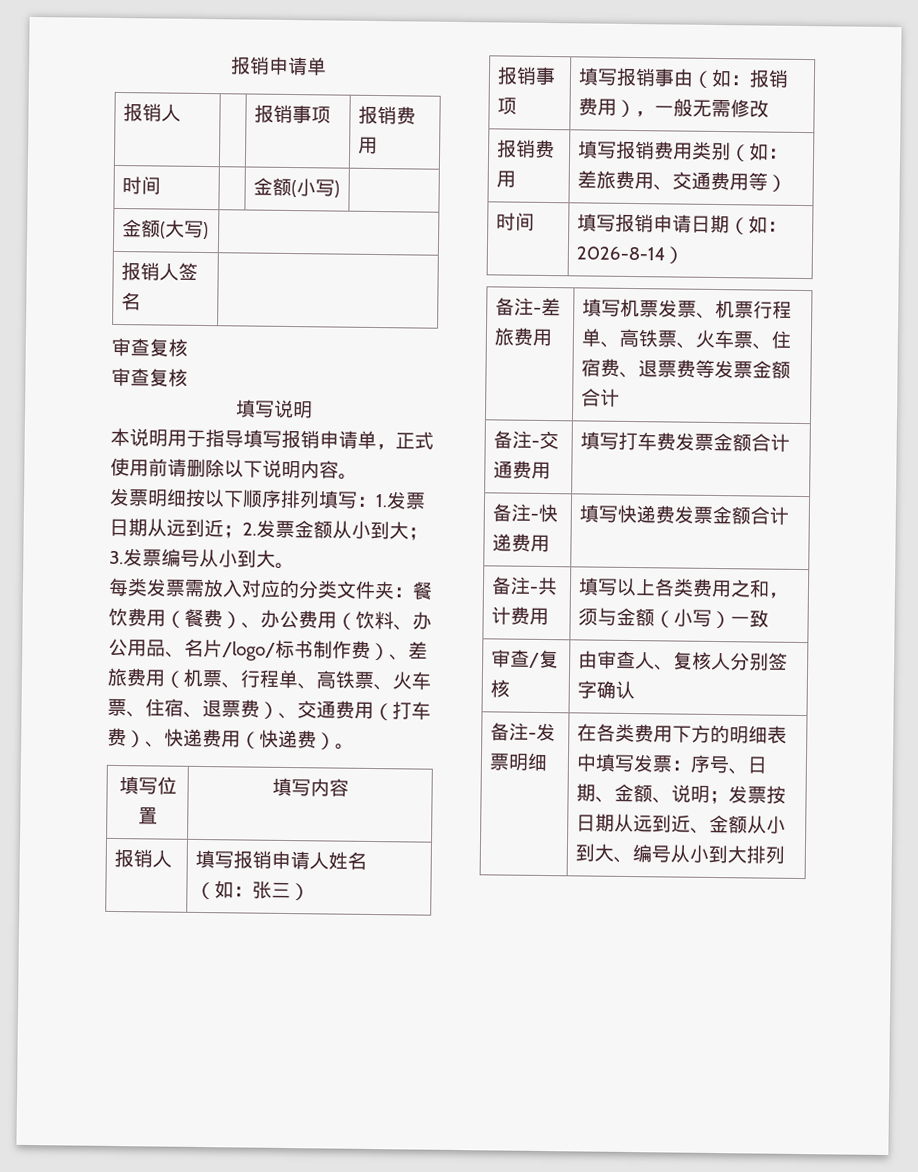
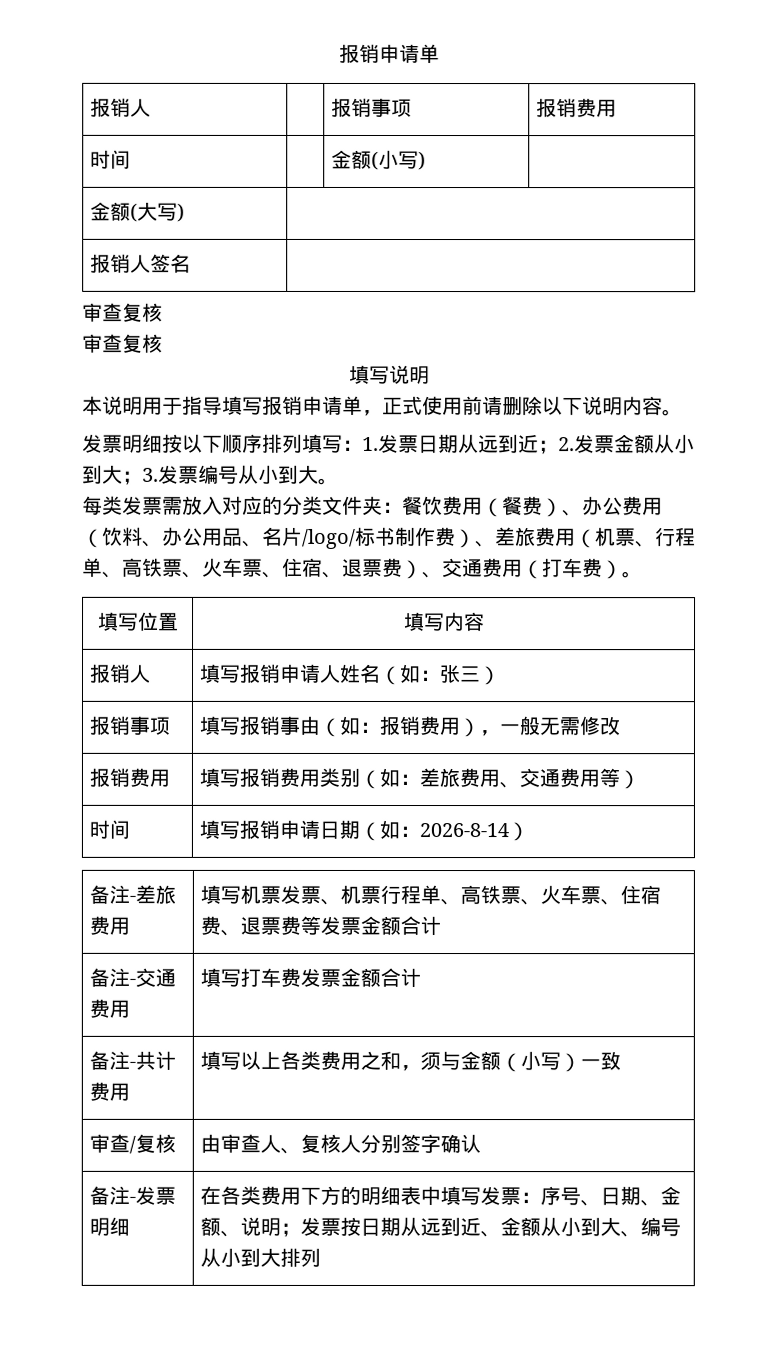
[145,728,336,750] 、快递费用（快递费） -> (623, 570) none
[491,503,558,523] [491,533,550,553] [578,504,789,525] // 备注-快递费用 | 填写快递费发票金额合计 -> (422, 978) none

